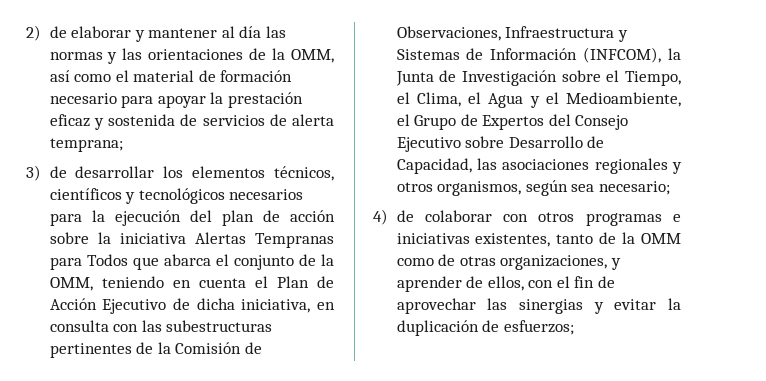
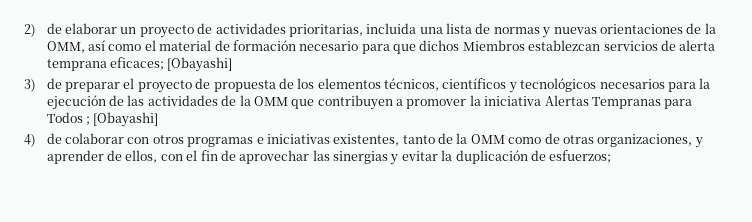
[134,26,287,42] y mantener al día las -> [120,23,491,38] un proyecto de actividades prioritarias, incluida una lista de
[122,48,143,60] las -> [553,27,597,34] nuevas
[157,92,303,108] [49,114,334,130] [49,138,123,152] [26,165,155,181] apoyar la prestación eficaz y sostenida de servicios de alerta temprana; // 3) de desarrollar -> [393,40,716,54] [46,57,233,72] [24,78,294,93] que dichos Miembros establezcan servicios de alerta temprana eficaces; [Obayashi] // 3) de preparar el proyecto de propuesta de
[189,210,335,226] [49,232,89,244] del plan de acción sobre -> [109,95,467,110] de las actividades de la OMM que contribuyen a promover
[132,254,334,270] [49,276,334,291] [49,298,335,314] [49,320,273,332] [49,342,262,358] [396,26,628,42] [396,47,681,63] [395,70,681,86] [396,92,681,108] [396,114,629,130] [396,136,605,152] [396,158,682,174] [396,180,670,196] que abarca el conjunto de la OMM, teniendo en cuenta el Plan de Acción Ejecutivo de dicha iniciativa, en consulta con las subestructuras pertinentes de la Comisión de Observaciones, Infraestructura y Sistemas de Información (INFCOM), la Junta de Investigación sobre el Tiempo, el Clima, el Agua y el Medioambiente, el Grupo de Expertos del Consejo Ejecutivo sobre Desarrollo de Capacidad, las asociaciones regionales y otros organismos, según sea necesario; -> [86,112,159,127] ; [Obayashi]

